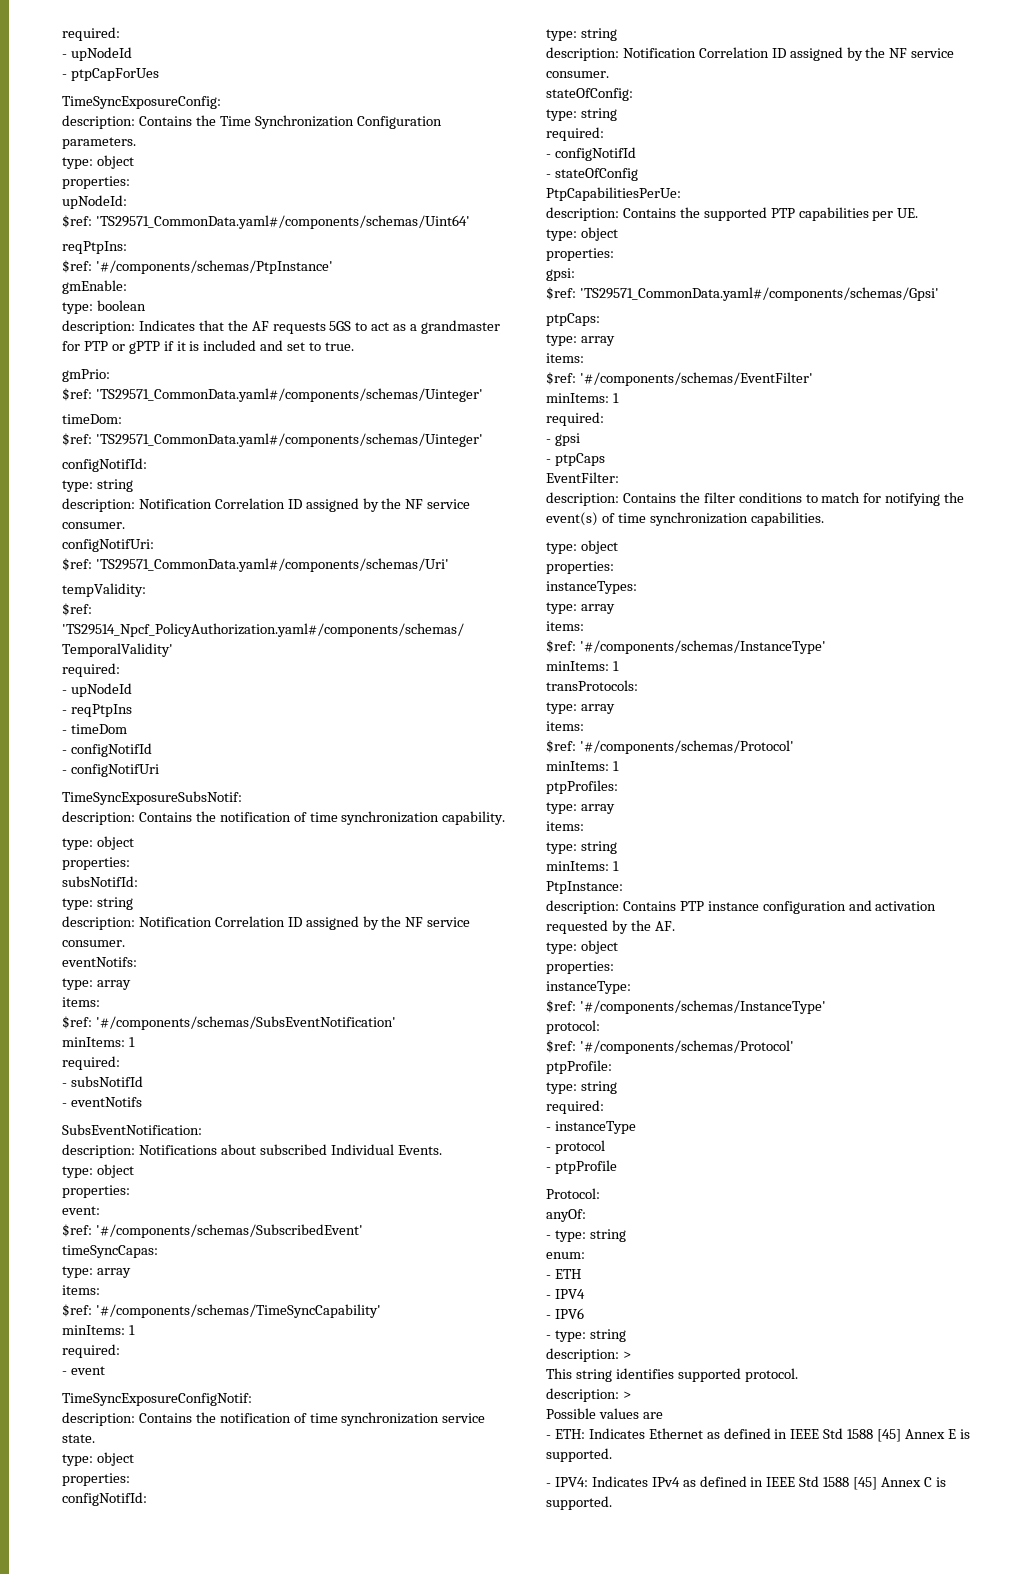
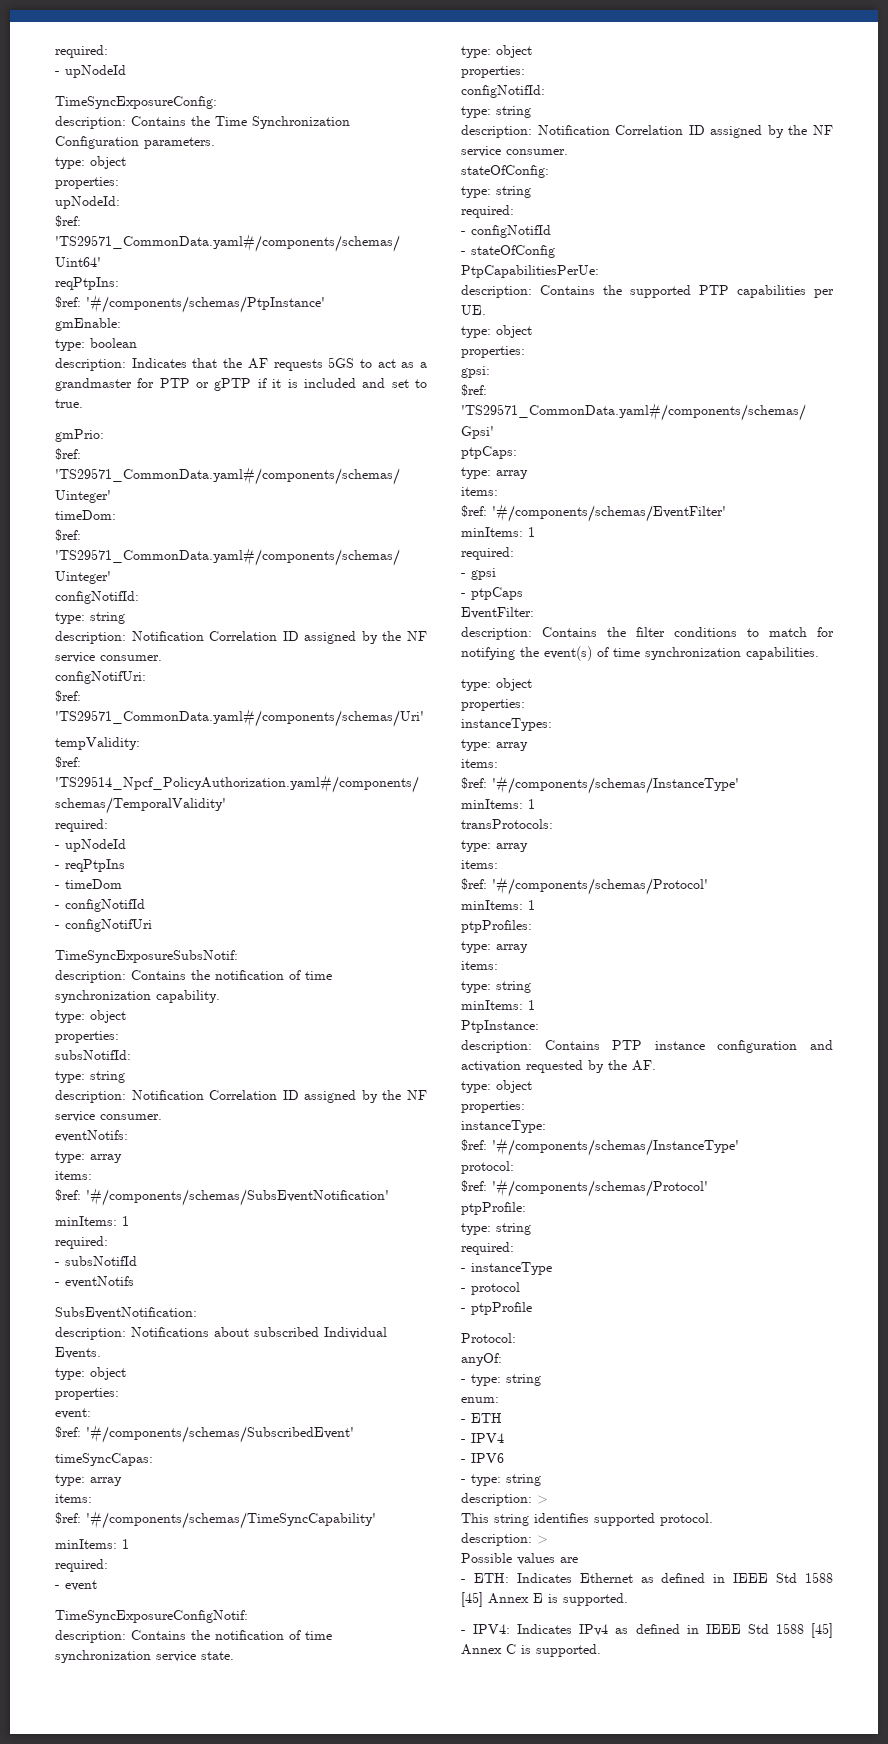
[62,27,120,41] [62,47,132,61] [62,68,159,81] required: // - upNodeId // - ptpCapForUes -> [55,45,108,58] [55,65,126,78] required: // - upNodeId

